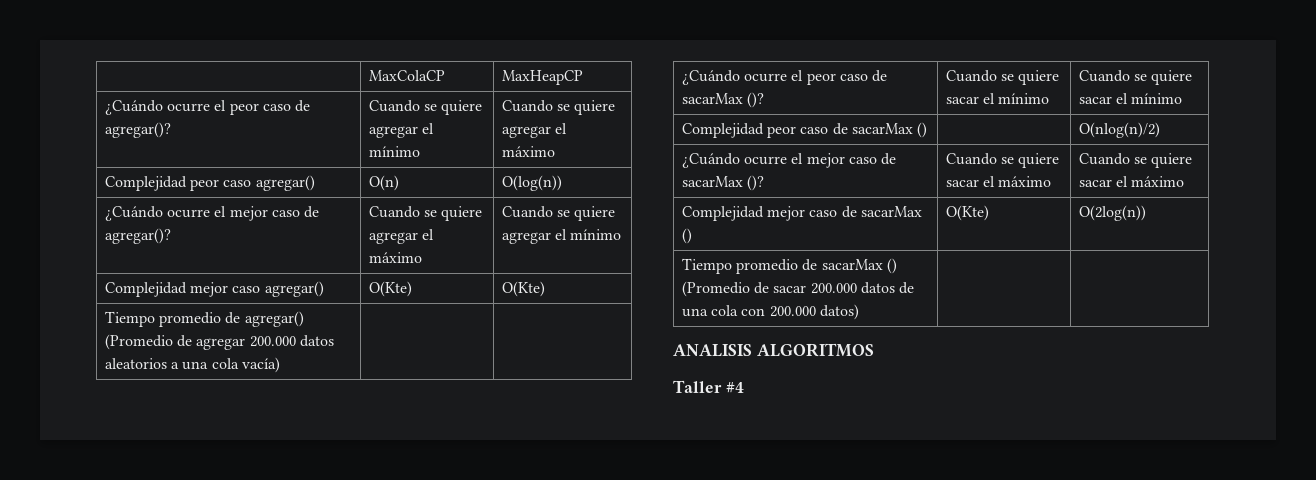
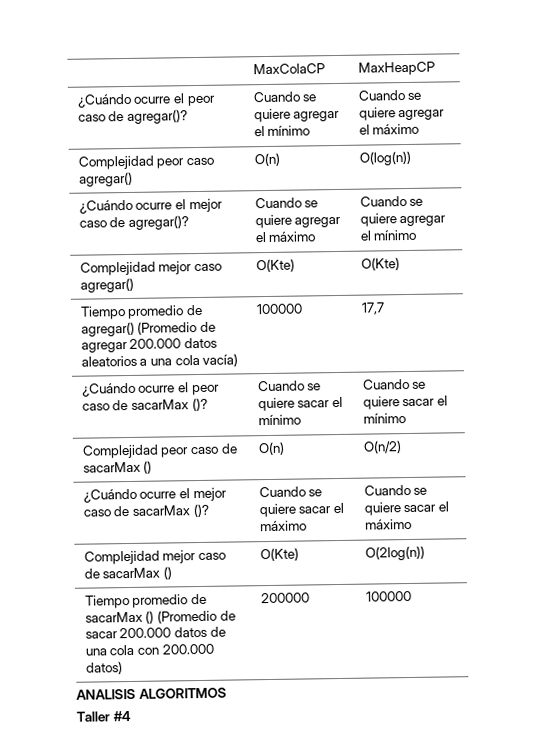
(281, 365) | -> [255,303,303,315] [360,302,385,315] 100000 | 17,7
[1078,122,1160,138] | O(nlog(n)/2) -> [257,441,285,456] [362,440,402,454] O(n) | O(n/2)
(860, 312) | -> [260,592,310,604] [365,590,412,602] 200000 | 100000

